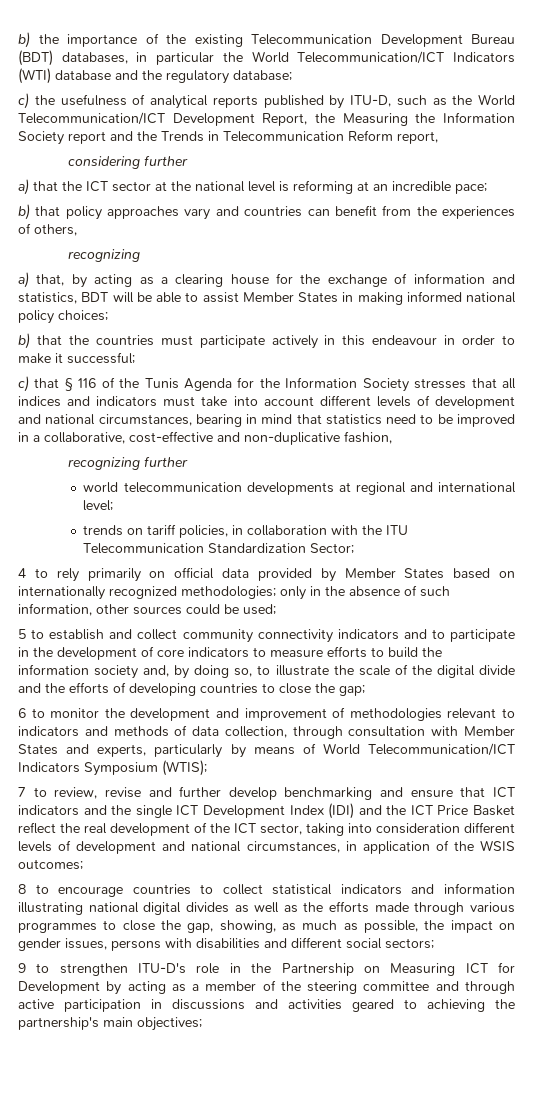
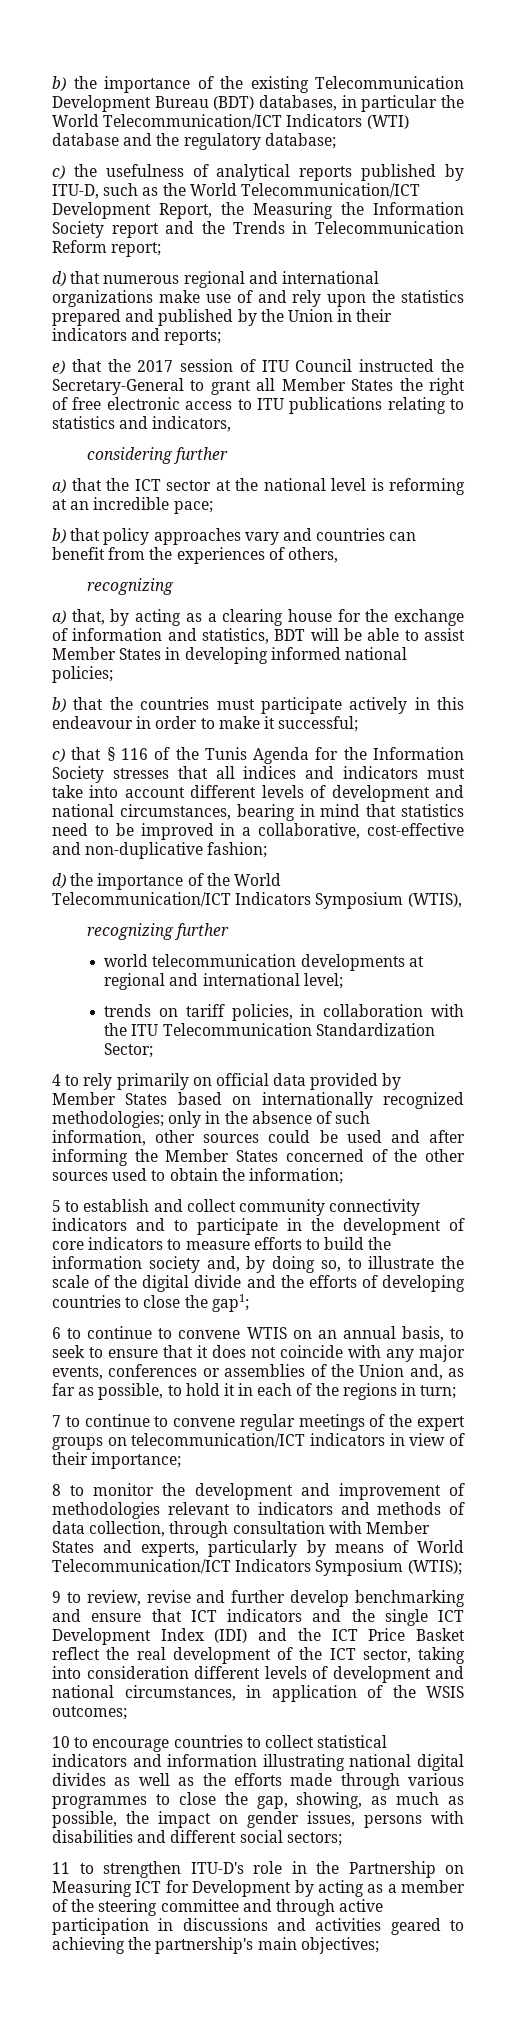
[397,131,438,144] report, -> [111,242,162,257] [52,271,379,288] [52,290,464,307] [52,309,393,326] [52,328,222,345] [52,359,464,375] [52,378,465,395] [52,397,464,414] [52,416,232,432] report; // d) that numerous regional and international organizations make use of and rely upon the statistics prepared and published by the Union in their indicators and reports; // e) that the 2017 session of ITU Council instructed the Secretary-General to grant all Member States the right of free electronic access to ITU publications relating to statistics and indicators,
[357,292,403,305] making -> [184,647,268,664] developing
[18,310,108,324] policy choices; -> [52,666,113,683] policies;
[344,431,392,444] fashion, -> [207,842,268,858] [52,873,281,890] [52,892,462,909] fashion; // d) the importance of the World Telecommunication/ICT Indicators Symposium (WTIS),
[243,604,276,615] used; -> [346,1130,466,1143] [52,1149,466,1166] [52,1168,343,1184] used and after informing the Member States concerned of the other sources used to obtain the information;
[339,685,365,696] gap; -> [211,1294,249,1312] gap1;
(45, 713) none -> [87,1326,465,1342] [52,1345,465,1362] [52,1364,464,1380] [52,1383,457,1400] [52,1414,465,1431] [52,1433,466,1450] [52,1452,182,1469] [52,1484,85,1496] continue to convene WTIS on an annual basis, to seek to ensure that it does not coincide with any major events, conferences or assemblies of the Union and, as far as possible, to hold it in each of the regions in turn; // 7 to continue to convene regular meetings of the expert groups on telecommunication/ICT indicators in view of their importance; // 8 to
[18,787,26,797] 7 -> [52,1591,61,1603] 9
[18,884,26,894] 8 -> [52,1736,70,1748] 10
[18,963,26,973] 9 -> [52,1862,70,1874] 11

